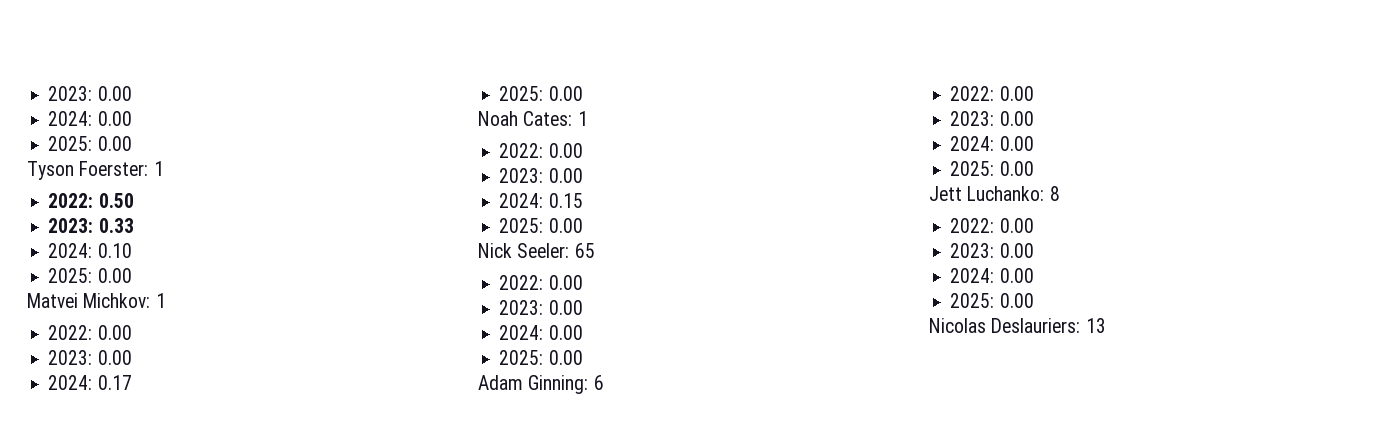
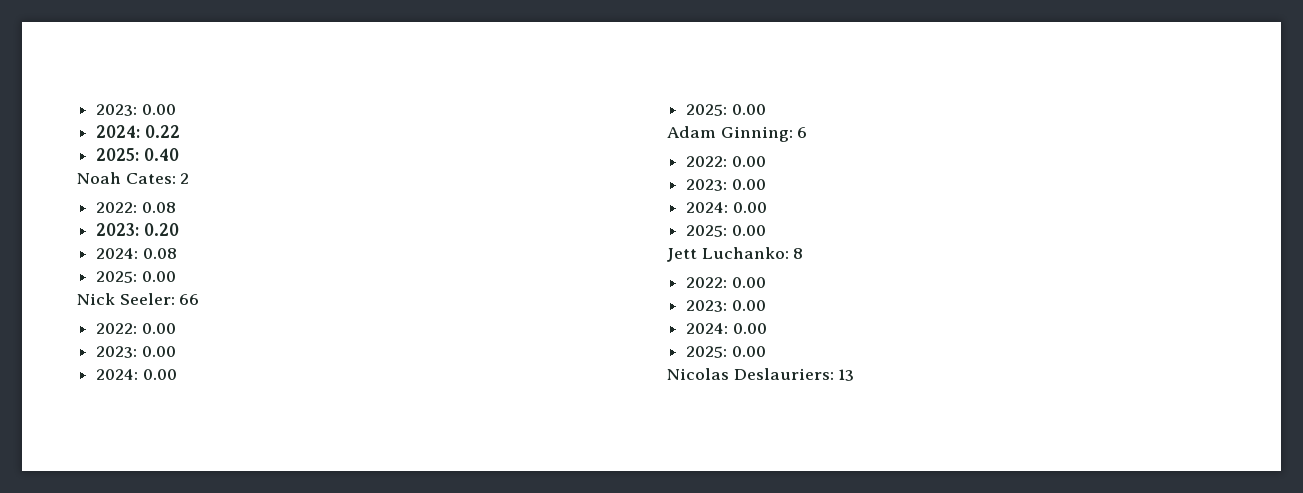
[48,86,132,101] [48,111,132,126] [48,136,132,151] [27,161,164,180] [48,193,134,208] [48,218,134,233] [48,243,132,258] [48,268,132,283] [27,293,166,308] [48,325,132,340] [48,350,132,365] [48,375,132,390] [499,86,583,101] 2023: 0.00 // 2024: 0.00 // 2025: 0.00 // Tyson Foerster: 1 // 2022: 0.50 // 2023: 0.33 // 2024: 0.10 // 2025: 0.00 // Matvei Michkov: 1 // 2022: 0.00 // 2023: 0.00 // 2024: 0.17 // 2025: 0.00 -> [96,104,176,116] [96,125,180,138] [96,148,179,161] 2023: 0.00 // 2024: 0.22 // 2025: 0.40
[577,111,588,126] [499,143,583,158] [499,168,583,183] [499,193,583,208] 1 // 2022: 0.00 // 2023: 0.00 // 2024: 0.15 -> [180,173,190,184] [96,202,176,213] [96,223,179,236] [96,248,177,259] 2 // 2022: 0.08 // 2023: 0.20 // 2024: 0.08
[574,243,595,258] 65 -> [179,294,200,305] 66

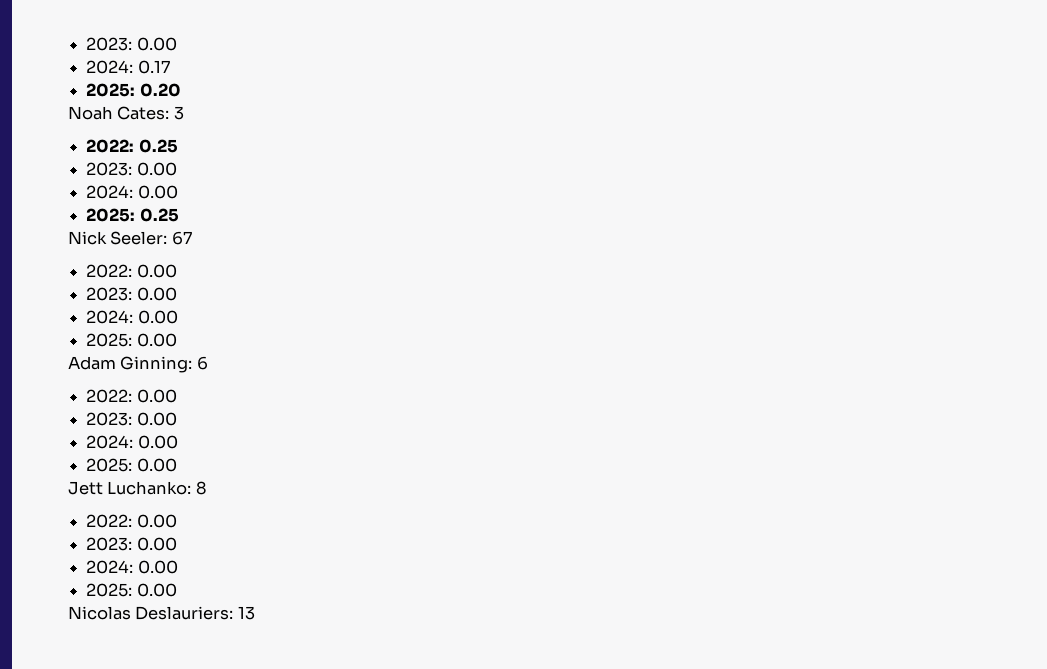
[96,104,176,116] [96,125,180,138] [96,148,179,161] 2023: 0.00 // 2024: 0.22 // 2025: 0.40 -> [86,37,177,51] [86,60,170,74] [86,83,181,97] 2023: 0.00 // 2024: 0.17 // 2025: 0.20
[180,173,190,184] [96,202,176,213] [96,223,179,236] [96,248,177,259] [96,271,176,283] 2 // 2022: 0.08 // 2023: 0.20 // 2024: 0.08 // 2025: 0.00 -> [173,106,184,120] [86,139,178,153] [86,162,177,176] [86,185,178,199] [86,208,179,222] 3 // 2022: 0.25 // 2023: 0.00 // 2024: 0.00 // 2025: 0.25
[179,294,200,305] 66 -> [171,231,192,245] 67

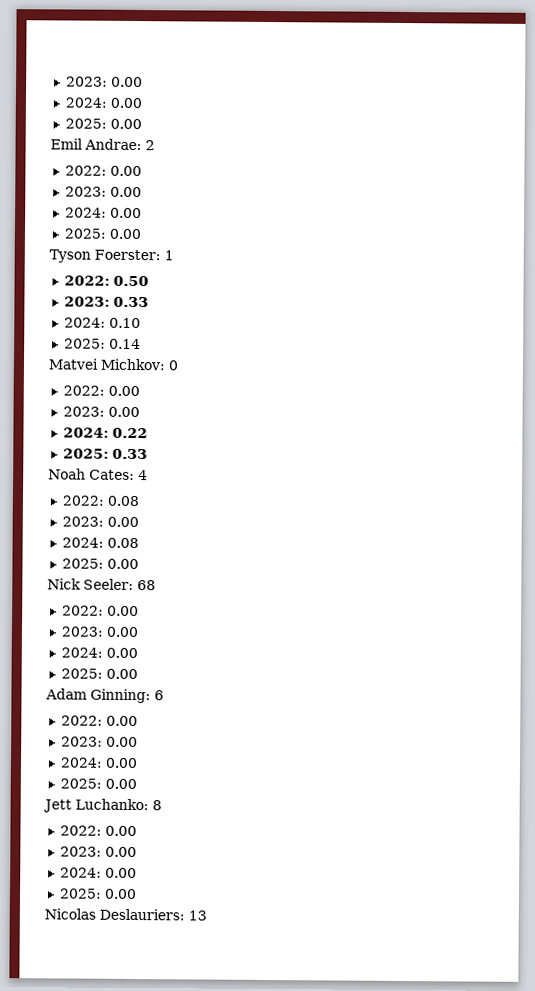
[86,37,177,51] [86,60,170,74] [86,83,181,97] [68,106,184,120] [86,139,178,153] [86,162,177,176] [86,185,178,199] [86,208,179,222] 2023: 0.00 // 2024: 0.17 // 2025: 0.20 // Noah Cates: 3 // 2022: 0.25 // 2023: 0.00 // 2024: 0.00 // 2025: 0.25 -> [65,76,143,88] [64,97,142,109] [64,118,142,130] [50,138,155,151] [64,165,142,177] [64,186,142,198] [64,207,142,219] [63,228,141,240] [49,249,174,263] [63,275,149,287] [63,296,149,308] [63,317,141,329] [63,338,141,350] [48,358,179,371] [62,385,140,397] [62,406,140,418] [62,427,148,439] [62,448,148,460] [48,468,148,481] [61,495,139,507] [61,516,139,528] [61,537,139,549] [61,558,139,570] 2023: 0.00 // 2024: 0.00 // 2025: 0.00 // Emil Andrae: 2 // 2022: 0.00 // 2023: 0.00 // 2024: 0.00 // 2025: 0.00 // Tyson Foerster: 1 // 2022: 0.50 // 2023: 0.33 // 2024: 0.10 // 2025: 0.14 // Matvei Michkov: 0 // 2022: 0.00 // 2023: 0.00 // 2024: 0.22 // 2025: 0.33 // Noah Cates: 4 // 2022: 0.08 // 2023: 0.00 // 2024: 0.08 // 2025: 0.00
[171,231,192,245] 67 -> [137,580,156,591] 68

